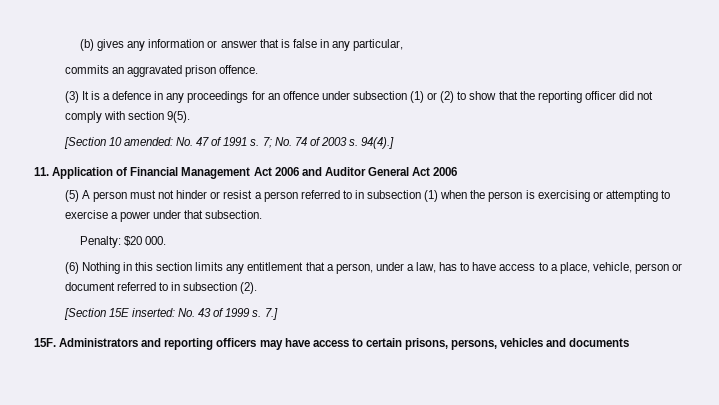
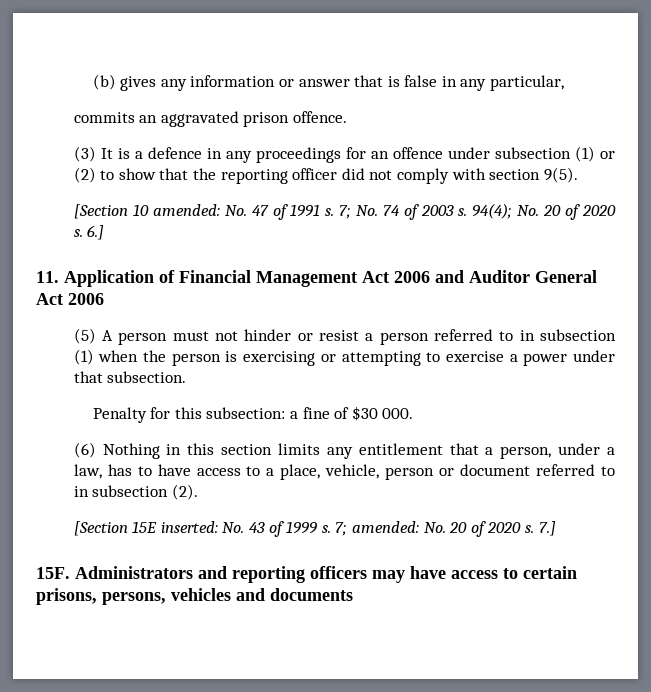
[361,137,395,149] 94(4).] -> [472,203,616,220] [73,225,105,240] 94(4); No. 20 of 2020 s. 6.]
[79,236,143,248] Penalty: $20 -> [92,406,378,423] Penalty for this subsection: a fine of $30
(262, 313) none -> [335,521,534,537] 7; amended: No. 20 of 2020 s.

